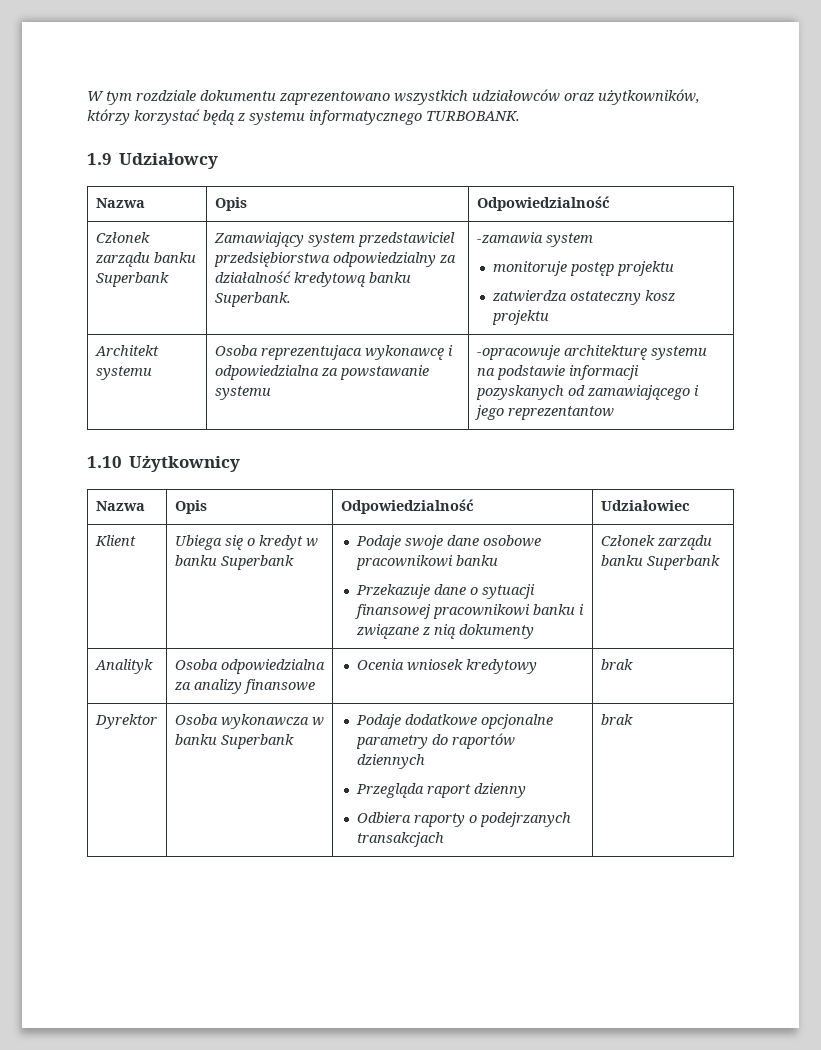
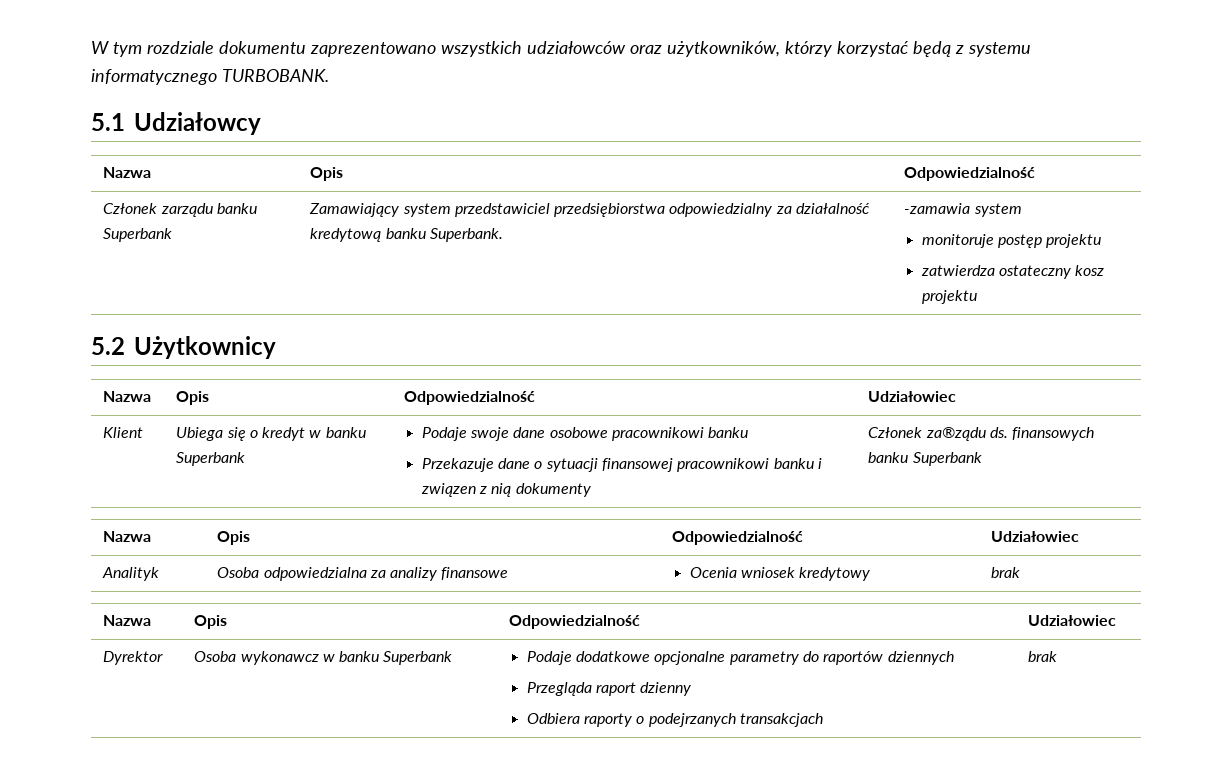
[87,153,112,165] 1.9 -> [91,113,125,131] 5.1
[94,345,159,356] [95,366,152,380] [214,345,453,360] [214,365,429,380] [214,386,271,400] [476,345,707,360] [476,365,639,380] [475,385,699,400] [473,405,614,420] [87,456,122,468] // Architekt systemu | Osoba reprezentujaca wykonawcę i odpowiedzialna za powstawanie systemu | -opracowuje architekturę systemu na podstawie informacji pozyskanych od zamawiającego i jego reprezentantow // 1.10 -> [91,337,125,355] // 5.2
[355,624,419,639] związane -> [420,483,476,497] związen
[656,535,712,550] [600,555,720,570] zarządu banku Superbank -> [925,427,1095,441] [868,452,982,466] [103,531,152,542] [217,531,251,545] [672,531,804,545] [991,531,1080,542] za®ządu ds. finansowych banku Superbank // Nazwa | Opis | Odpowiedzialność | Udziałowiec
(633, 664) none -> [103,615,152,626] [194,615,228,629] [509,615,641,629] [1028,615,1117,626] // Nazwa | Opis | Odpowiedzialność | Udziałowiec
[220,714,309,729] wykonawcza -> [240,651,319,665] wykonawcz

